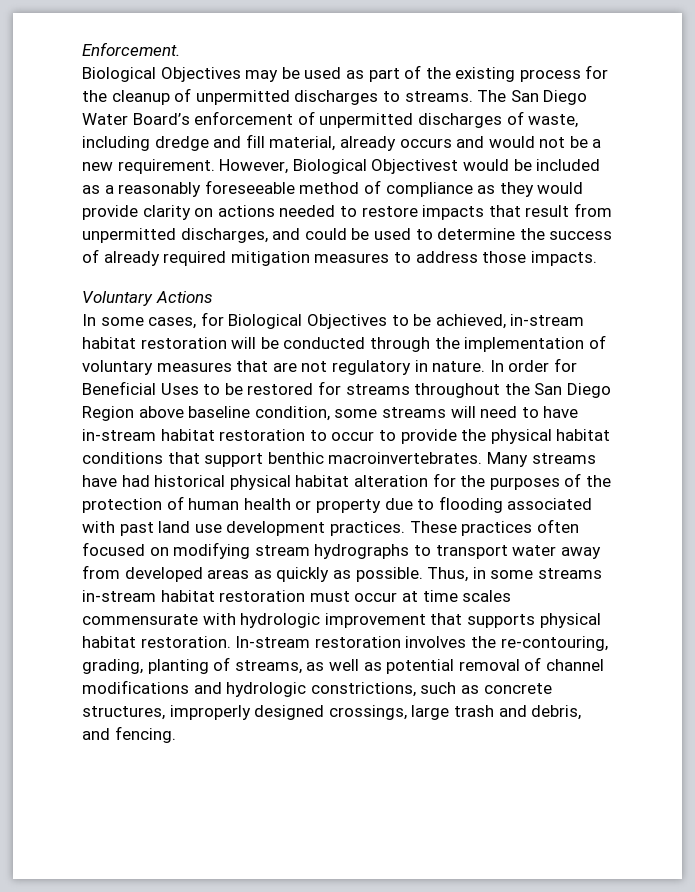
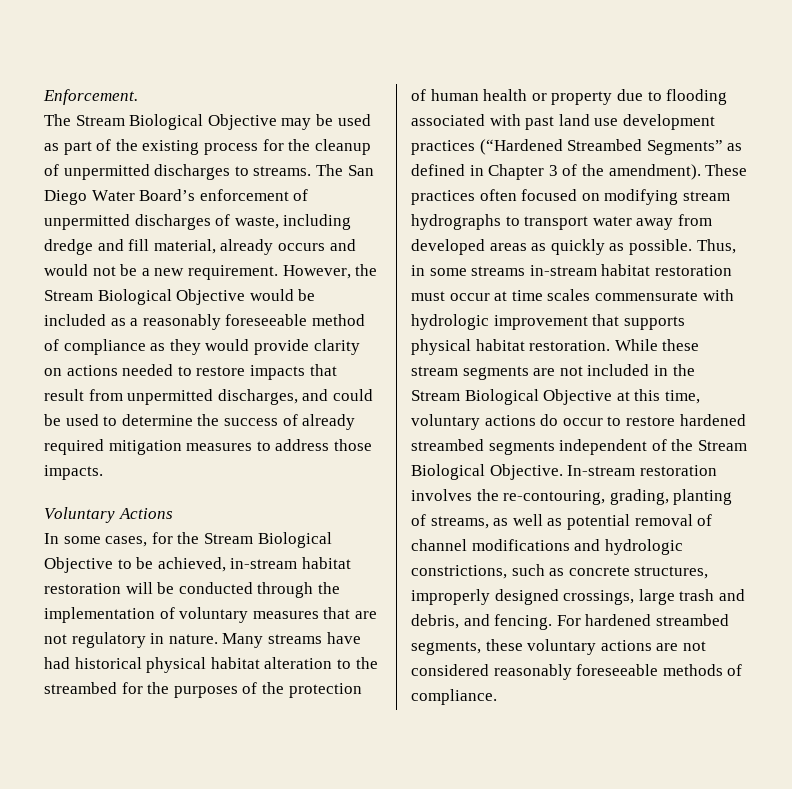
[82,67,241,82] Biological Objectives -> [44,114,277,130] The Stream Biological Objective
[292,159,459,174] Biological Objectivest -> [355,264,378,276] [44,289,246,305] the Stream Biological Objective
[228,314,387,329] Biological Objectives -> [177,532,332,548] [44,557,113,573] the Stream Biological Objective
[489,358,577,372] [82,381,611,398] [82,406,579,421] [82,429,611,444] [82,452,483,467] In order for Beneficial Uses to be restored for streams throughout the San Diego Region above baseline condition, some streams will need to have in-stream habitat restoration to occur to provide the physical habitat conditions that support benthic macroinvertebrates. -> (218, 639) none
(428, 481) none -> [336,657,378,669] [44,682,117,694] to the streambed
[329,521,405,536] practices. -> [411,139,743,155] [411,164,701,180] practices (“Hardened Streambed Segments” as defined in Chapter 3 of the amendment).
(231, 642) none -> [614,339,700,351] [411,364,695,380] [411,389,700,405] [411,414,746,430] [411,439,747,455] [411,464,563,480] While these stream segments are not included in the Stream Biological Objective at this time, voluntary actions do occur to restore hardened streambed segments independent of the Stream Biological Objective.
(176, 734) none -> [556,614,729,626] [411,639,706,655] [411,664,743,680] [411,689,497,705] For hardened streambed segments, these voluntary actions are not considered reasonably foreseeable methods of compliance.

